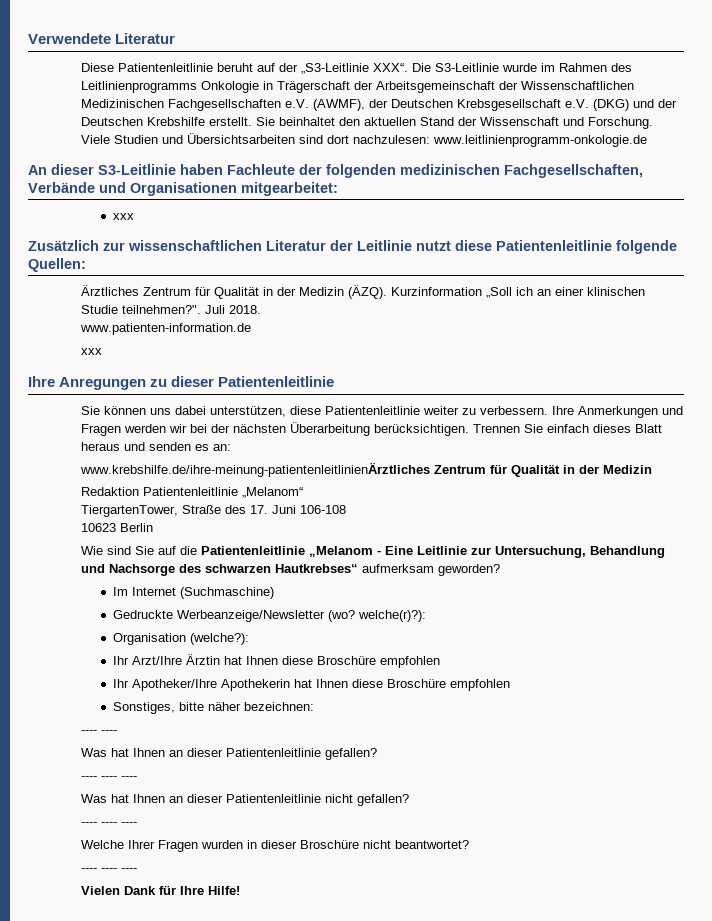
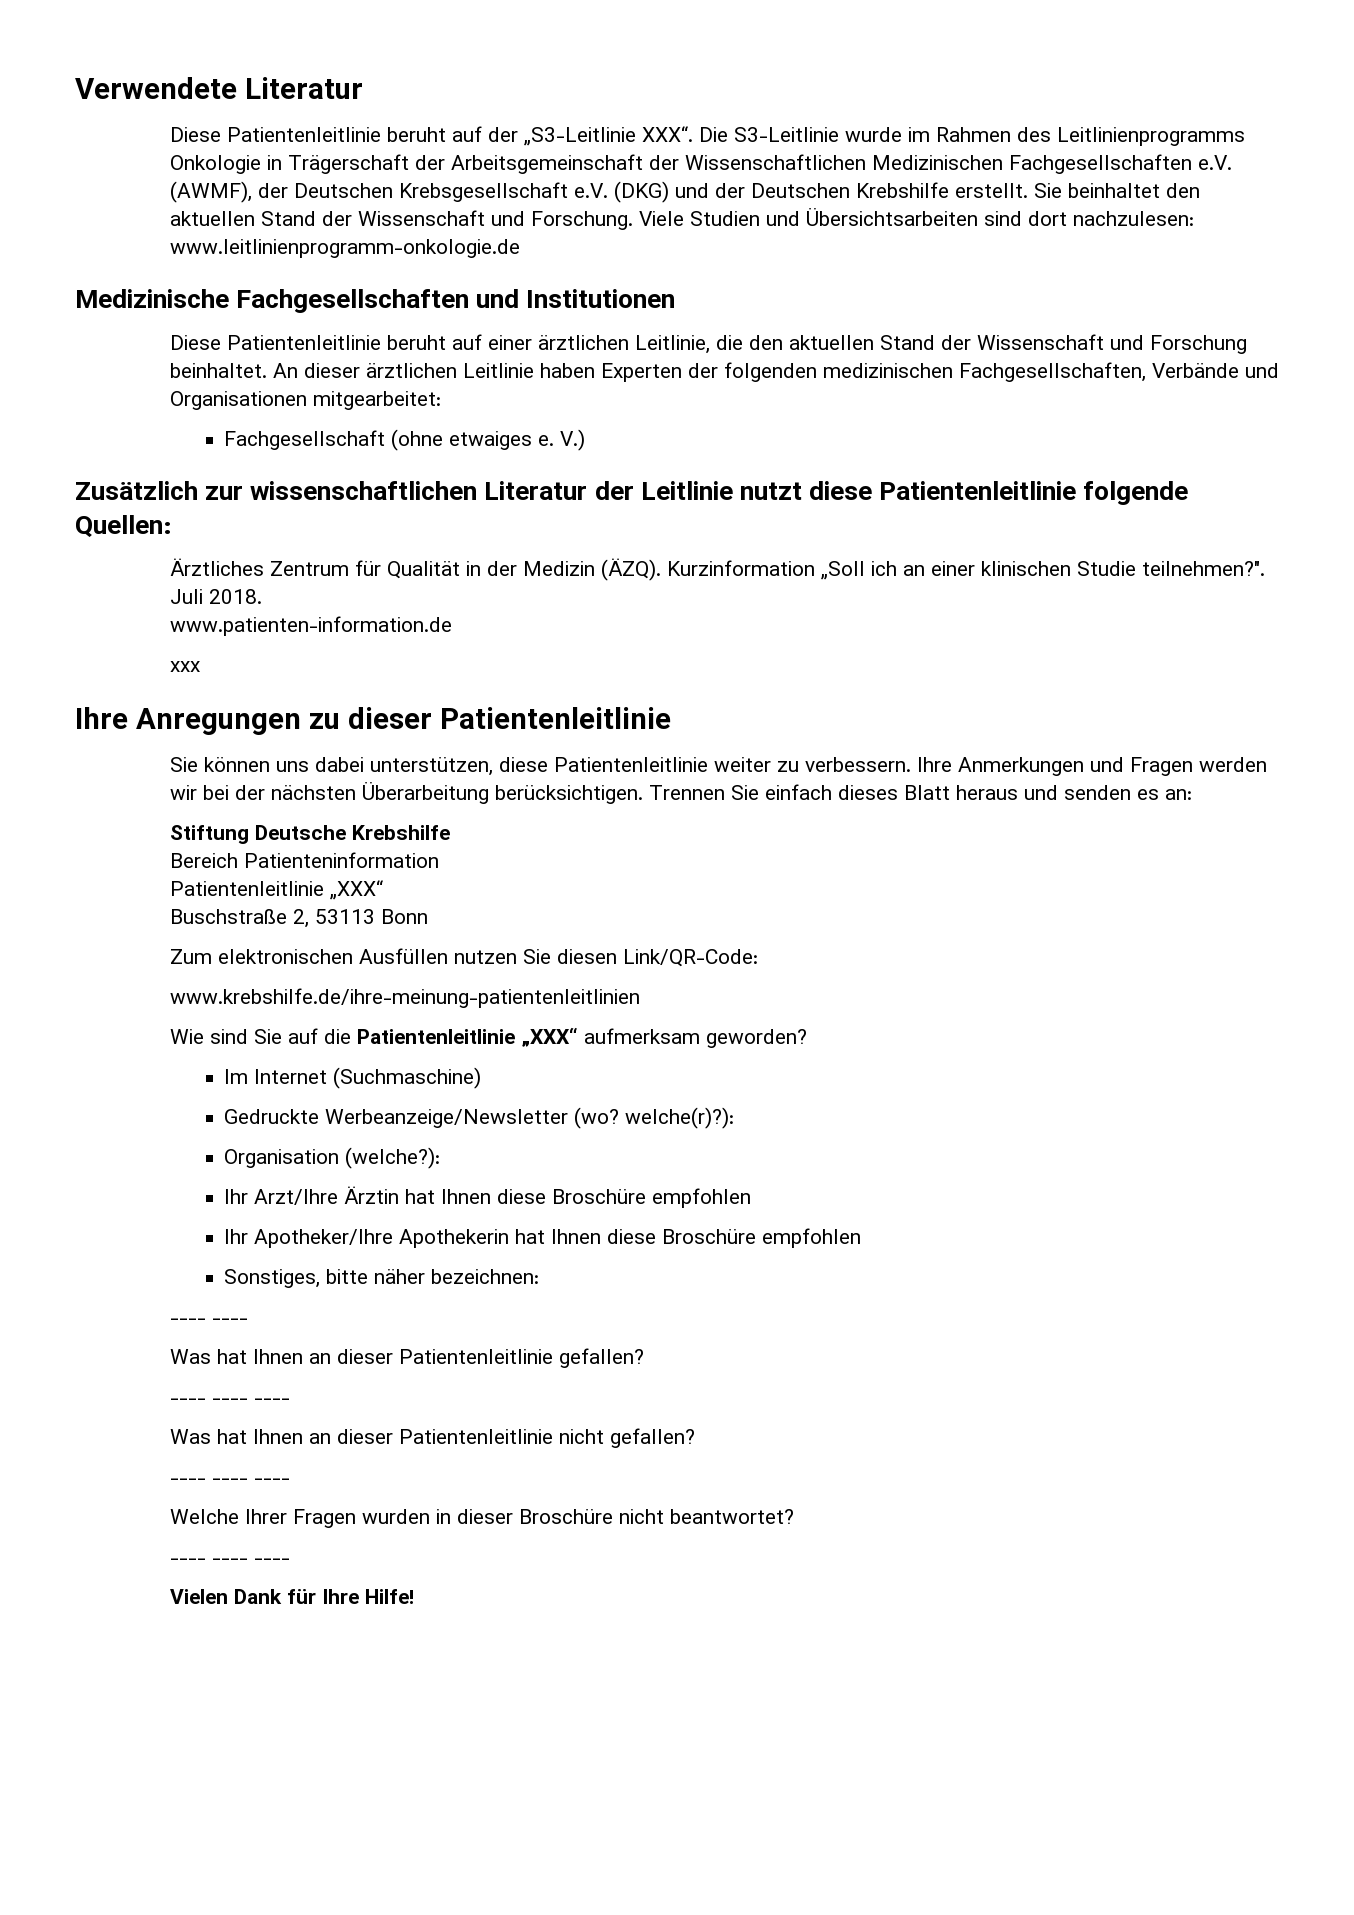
[28,164,295,175] An dieser S3-Leitlinie haben Fachleute -> [75,289,676,313] [169,334,1247,354] [169,363,682,382] Medizinische Fachgesellschaften und Institutionen // Diese Patientenleitlinie beruht auf einer ärztlichen Leitlinie, die den aktuellen Stand der Wissenschaft und Forschung beinhaltet. An dieser ärztlichen Leitlinie haben Experten
[112,213,134,220] xxx -> [224,429,586,451] Fachgesellschaft (ohne etwaiges e. V.)
[79,462,652,477] [80,487,303,498] [80,505,346,517] [80,523,153,532] www.krebshilfe.de/ihre-meinung-patientenleitlinienÄrztliches Zentrum für Qualität in der Medizin // Redaktion Patientenleitlinie „Melanom“ // TiergartenTower, Straße des 17. Juni 106-108 // 10623 Berlin -> [169,825,450,844] [169,852,439,868] [169,880,383,900] [169,909,428,928] [169,948,758,967] [169,988,640,1008] Stiftung Deutsche Krebshilfe // Bereich Patienteninformation // Patientenleitlinie „XXX“ // Buschstraße 2, 53113 Bonn // Zum elektronischen Ausfüllen nutzen Sie diesen Link/QR-Code: // www.krebshilfe.de/ihre-meinung-patientenleitlinien
[308,546,665,558] [80,564,358,576] „Melanom - Eine Leitlinie zur Untersuchung, Behandlung und Nachsorge des schwarzen Hautkrebses“ -> [520,1027,578,1047] „XXX“

